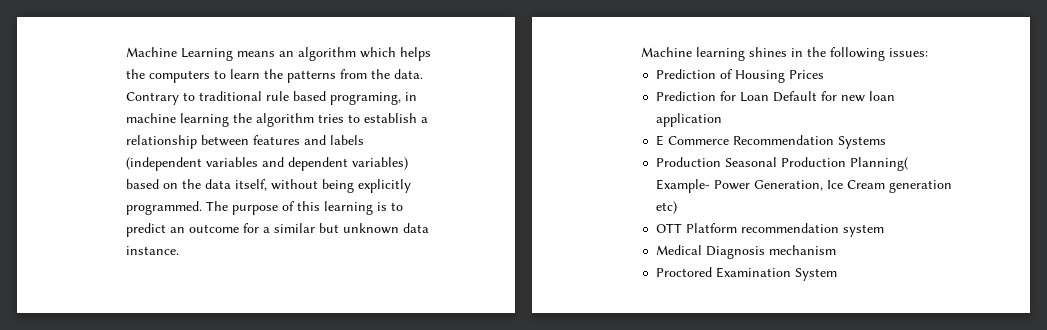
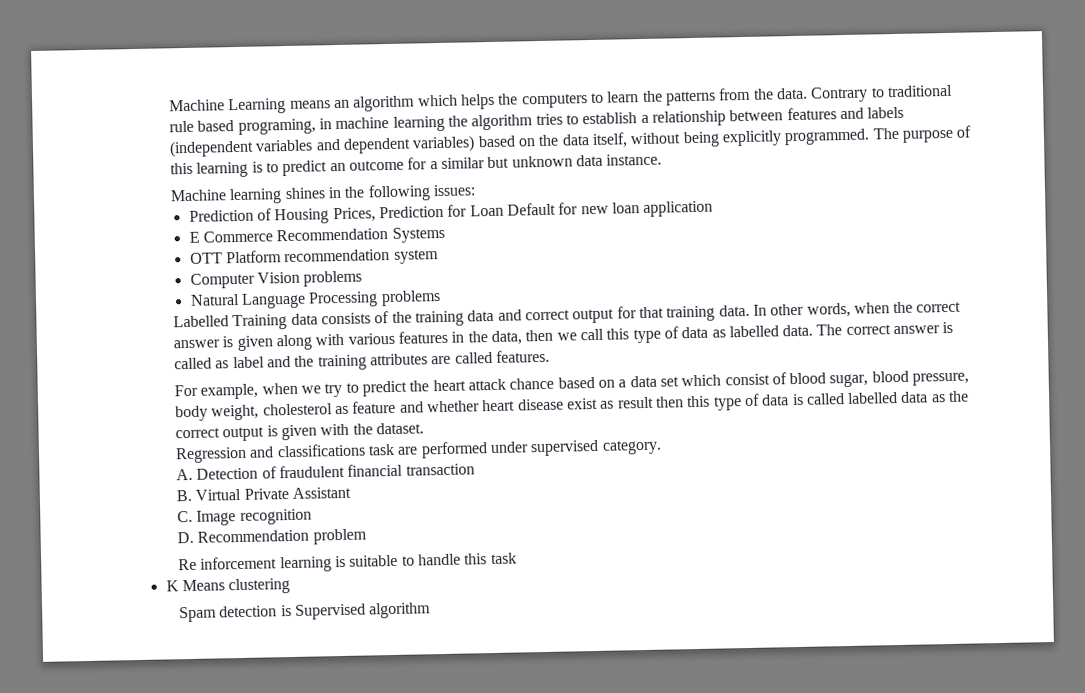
[789,70,825,79] Prices // -> [332,207,376,223] Prices,
[656,157,909,171] [656,179,953,193] [656,201,678,214] [656,223,885,237] [656,245,837,259] [656,267,838,281] Production Seasonal Production Planning( Example- Power Generation, Ice Cream generation etc) // OTT Platform recommendation system // Medical Diagnosis mechanism // Proctored Examination System -> [189,248,439,264] [189,270,363,289] [189,290,441,309] [173,301,962,331] [173,321,954,352] [174,349,550,371] [174,370,970,400] [175,390,970,422] [175,422,424,442] [175,439,662,464] [176,463,475,481] [176,486,352,502] [177,508,312,526] [177,528,367,545] [178,552,517,573] [165,578,291,595] [179,602,432,623] OTT Platform recommendation system // Computer Vision problems // Natural Language Processing problems // Labelled Training data consists of the training data and correct output for that training data. In other words, when the correct answer is given along with various features in the data, then we call this type of data as labelled data. The correct answer is called as label and the training attributes are called features. // For example, when we try to predict the heart attack chance based on a data set which consist of blood sugar, blood pressure, body weight, cholesterol as feature and whether heart disease exist as result then this type of data is called labelled data as the correct output is given with the dataset. // Regression and classifications task are performed under supervised category. // A. Detection of fraudulent financial transaction // B. Virtual Private Assistant // C. Image recognition // D. Recommendation problem // Re inforcement learning is suitable to handle this task // K Means clustering // Spam detection is Supervised algorithm

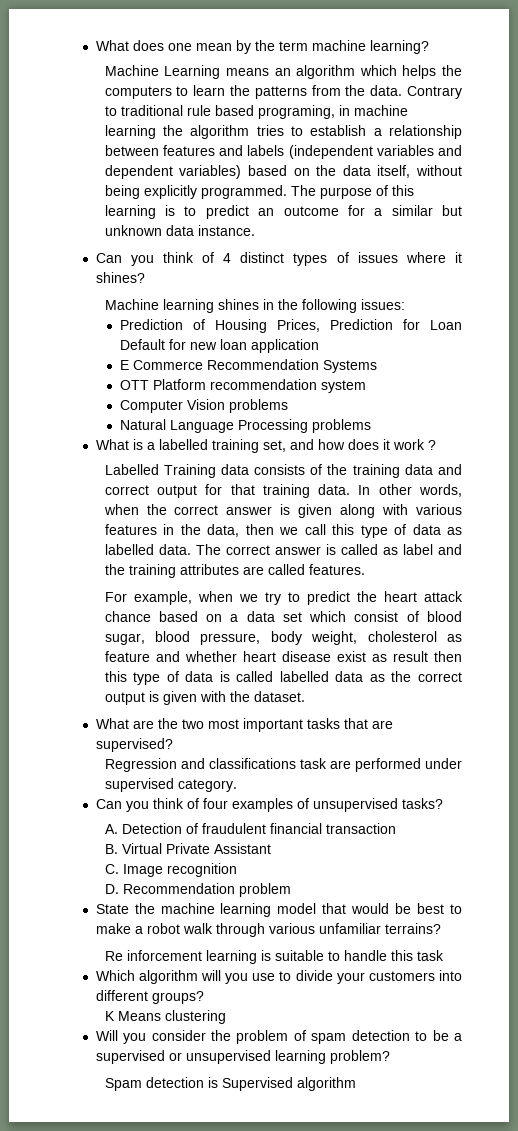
(169, 105) none -> [95,40,429,54] What does one mean by the term machine learning? //
(663, 159) none -> [95,252,462,266] [95,272,145,283] // Can you think of 4 distinct types of issues where it shines?
(441, 298) none -> [95,439,436,453] // What is a labelled training set, and how does it work ?
(424, 428) none -> [95,718,393,732] [95,738,173,752] // What are the two most important tasks that are supervised?
(662, 447) none -> [95,798,443,812] // Can you think of four examples of unsupervised tasks?
(367, 536) none -> [95,903,462,917] [95,923,441,937] // State the machine learning model that would be best to make a robot walk through various unfamiliar terrains?
[165,578,291,595] K Means clustering -> [95,970,463,984] [95,990,204,1004] [104,1010,226,1024] [95,1030,462,1044] [95,1050,390,1064] Which algorithm will you use to divide your customers into different groups? // K Means clustering // Will you consider the problem of spam detection to be a supervised or unsupervised learning problem?

